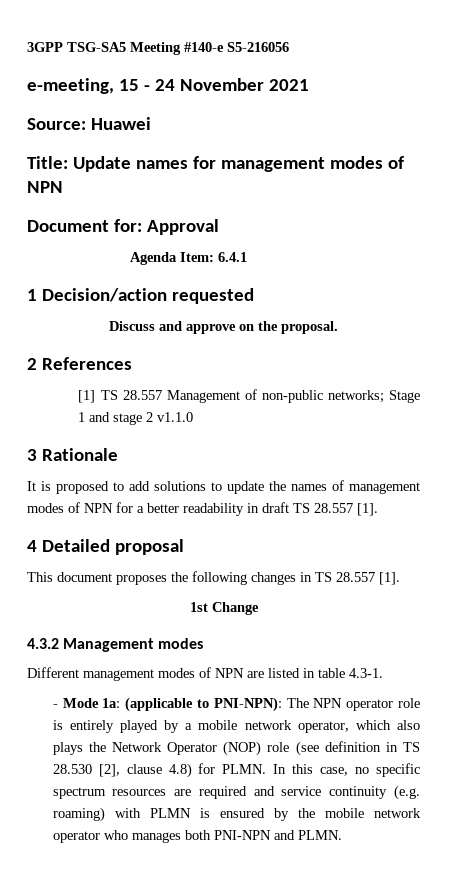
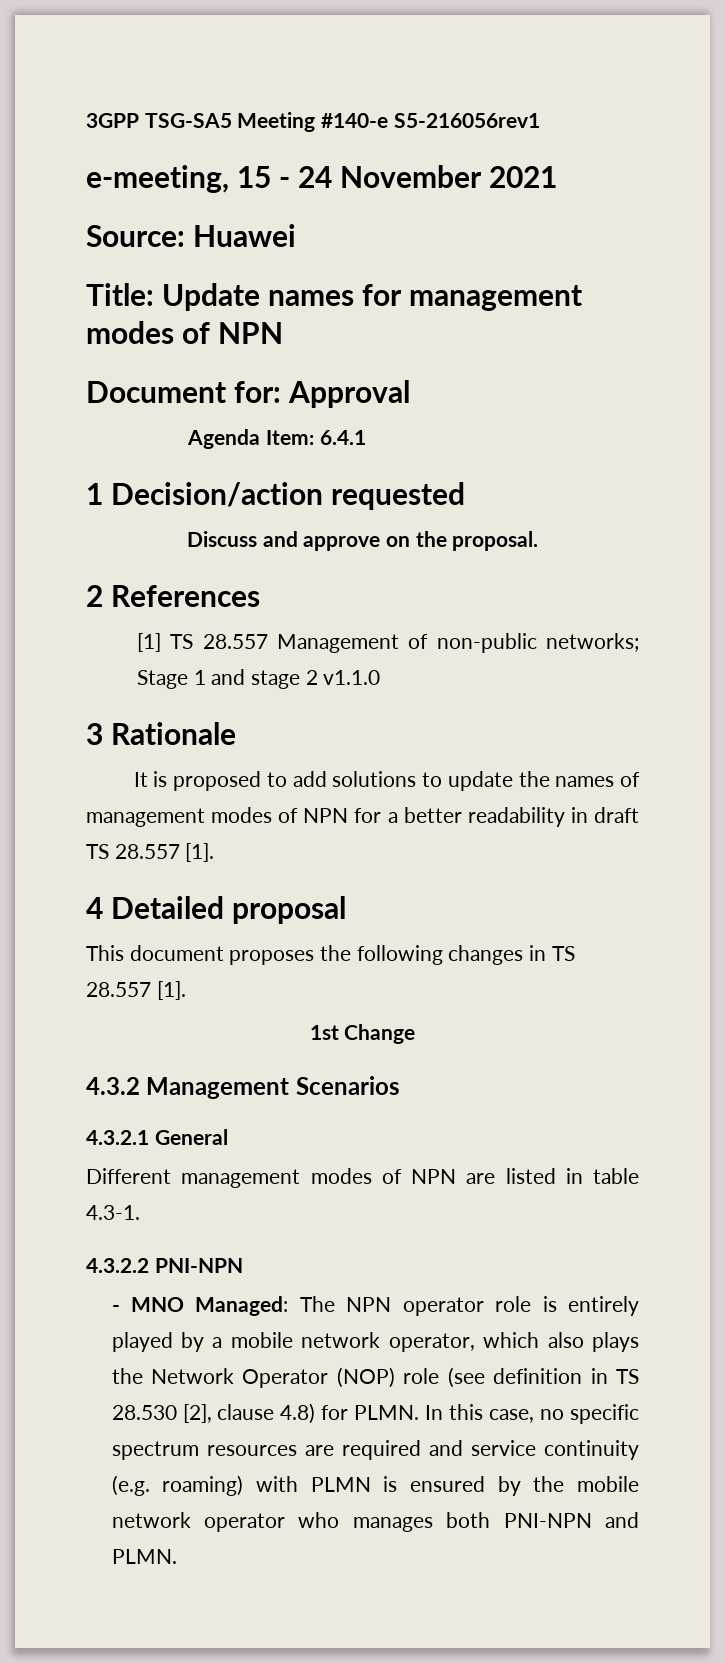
[227,42,289,52] S5-216056 -> [393,113,540,128] S5-216056rev1
[158,638,204,649] modes -> [295,1076,400,1095] [86,1129,228,1145] Scenarios // 4.3.2.1 General
[52,697,282,712] // - Mode 1a: (applicable to PNI-NPN): -> [86,1258,243,1273] [111,1296,289,1316] // 4.3.2.2 PNI-NPN // - MNO Managed:

